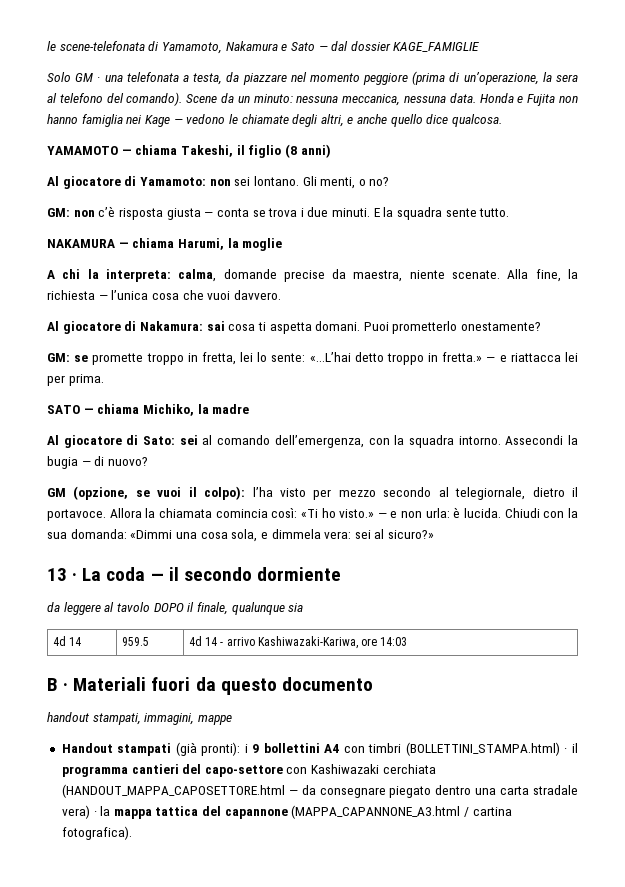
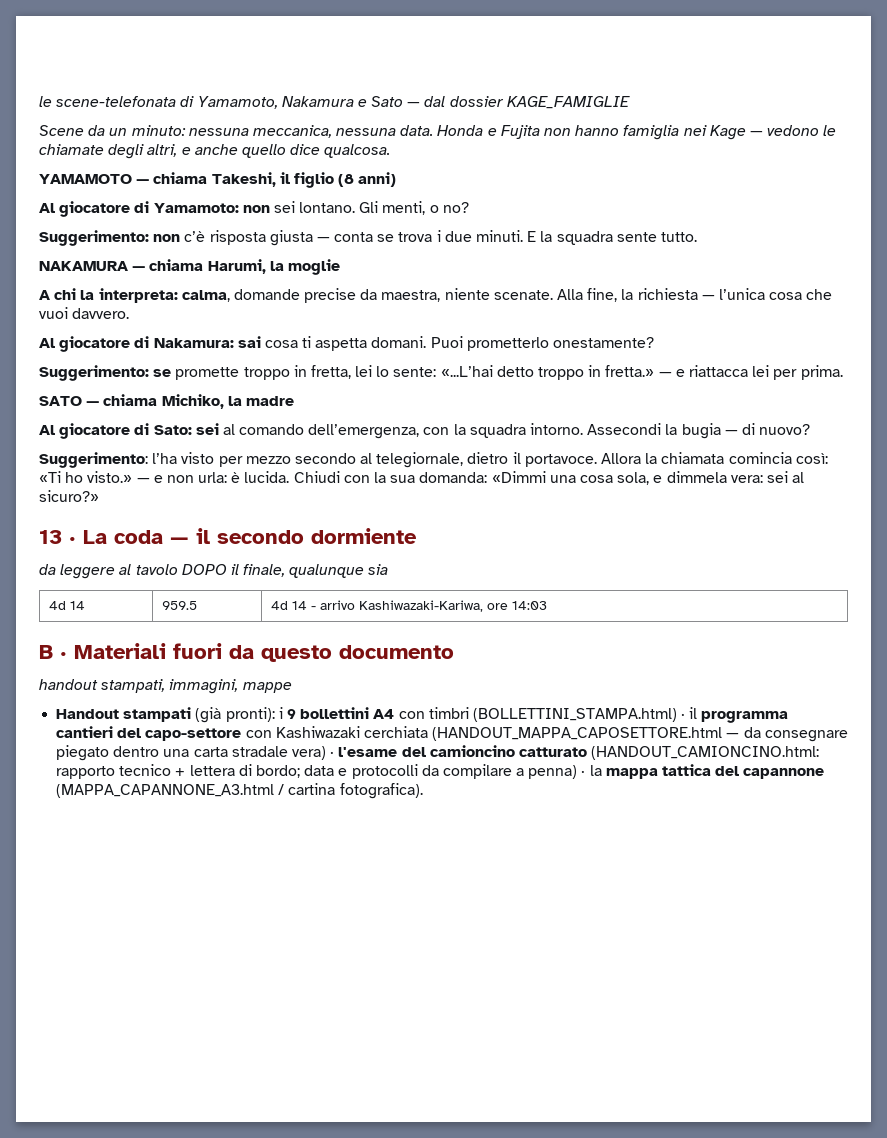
[47,71,578,85] [47,92,183,106] Solo GM · una telefonata a testa, da piazzare nel momento peggiore (prima di un’operazione, la sera al telefono del comando). -> (630, 102) none
[47,208,70,217] GM: -> [39,230,149,246] Suggerimento:
[47,353,70,362] GM: -> [39,365,149,381] Suggerimento:
[47,486,246,500] GM (opzione, se vuoi il colpo): -> [39,452,148,468] Suggerimento:
(97, 813) none -> [338,745,820,760] [56,764,586,779] l'esame del camioncino catturato (HANDOUT_CAMIONCINO.html: rapporto tecnico + lettera di bordo; data e protocolli da compilare a penna) ·

